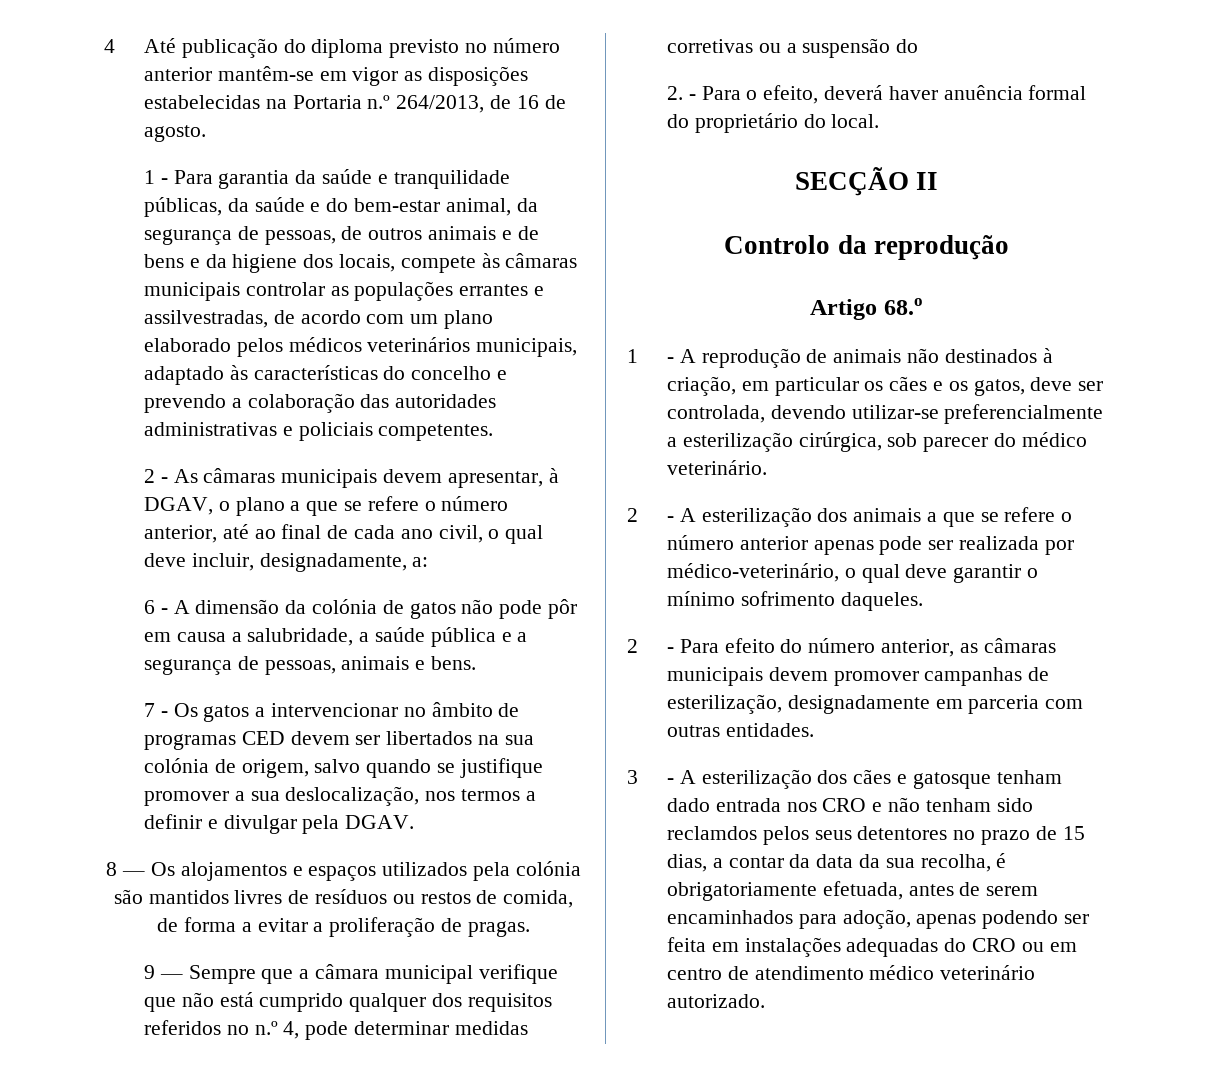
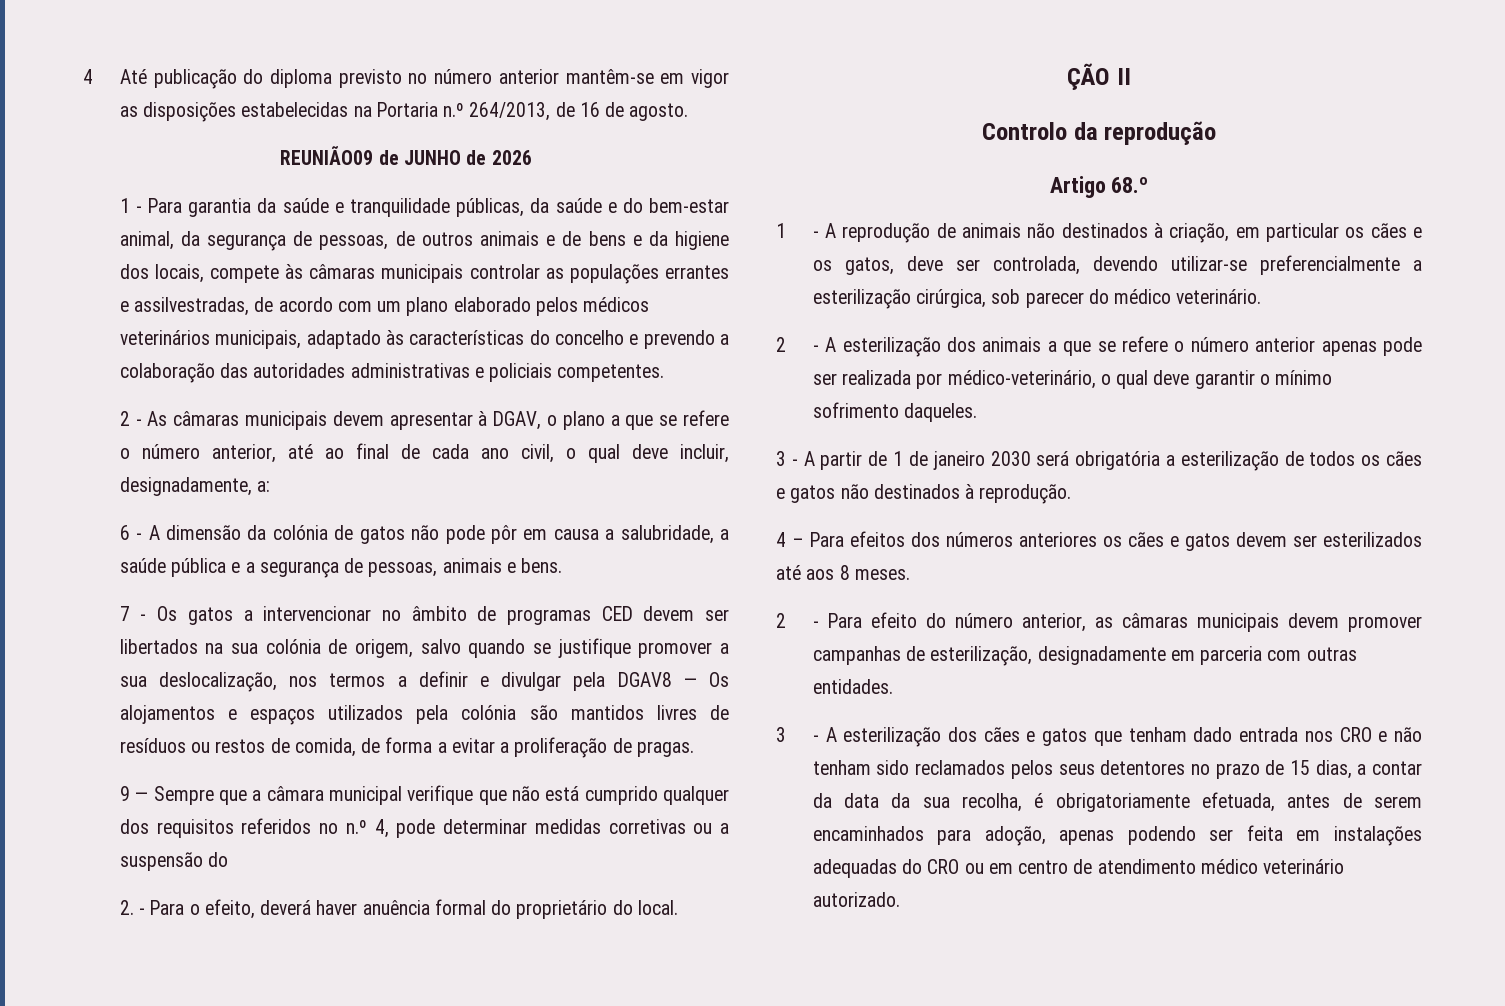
(207, 133) none -> [280,146,532,165] // REUNIÃO09 de JUNHO de 2026
[447,471,543,488] apresentar, -> [389,412,473,430] apresentar
[345,815,415,829] [106,862,118,876] DGAV. // 8 -> [617,672,672,687] DGAV8
[794,167,909,196] SECÇÃO -> [1067,63,1111,90] ÇÃO
(923, 601) none -> [776,451,1422,471] [776,484,1072,504] [776,531,1422,551] [776,565,910,580] // 3 - A partir de 1 de janeiro 2030 será obrigatória a esterilização de todos os cães e gatos não destinados à reprodução. // 4 – Para efeitos dos números anteriores os cães e gatos devem ser esterilizados até aos 8 meses.
[912,772,991,789] gatosque -> [1042,728,1122,746] gatos que
[667,826,758,840] reclamdos -> [915,760,1006,775] reclamados

